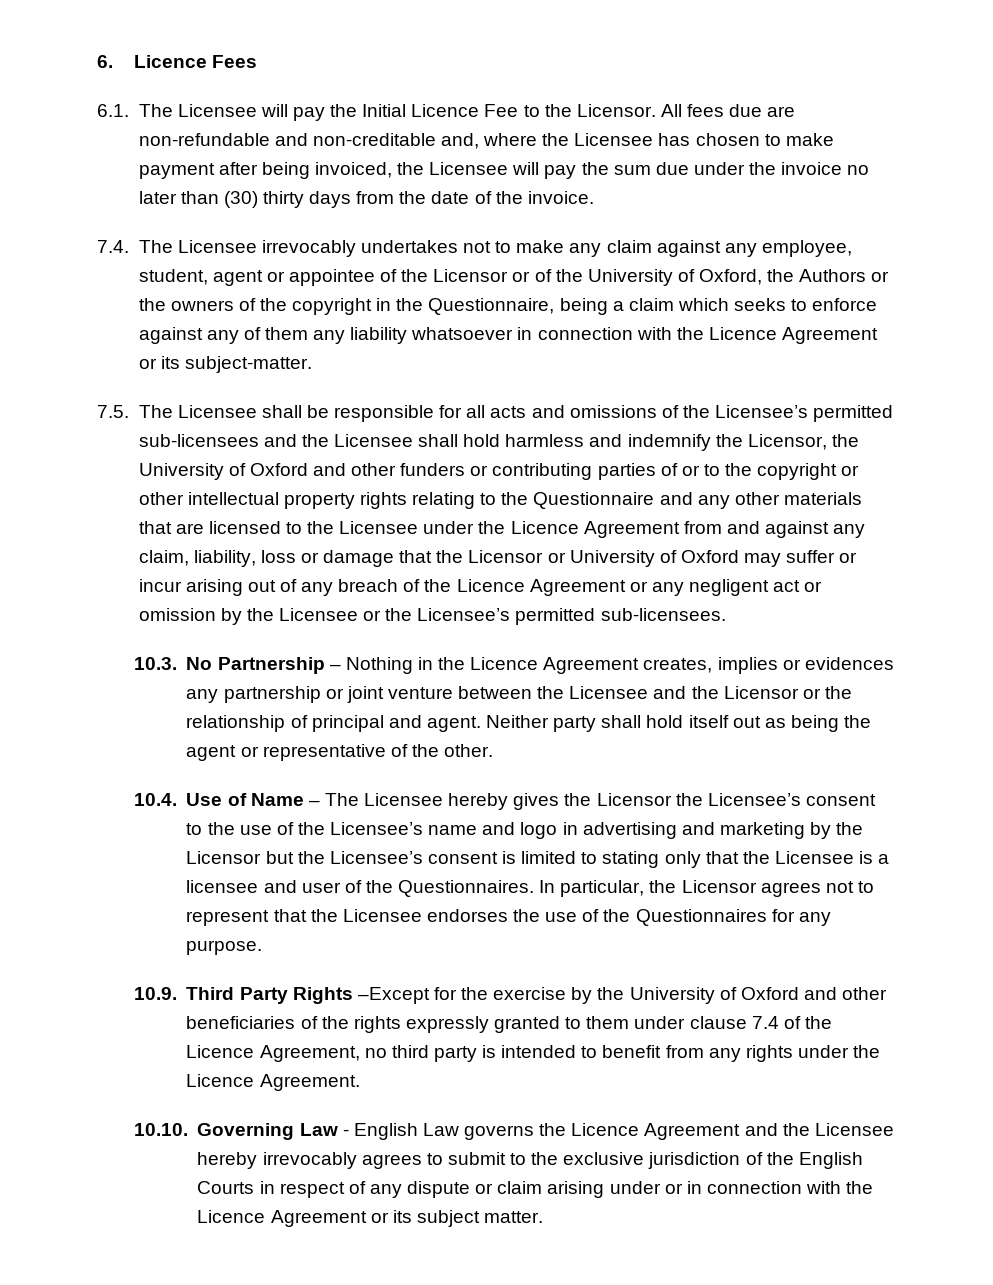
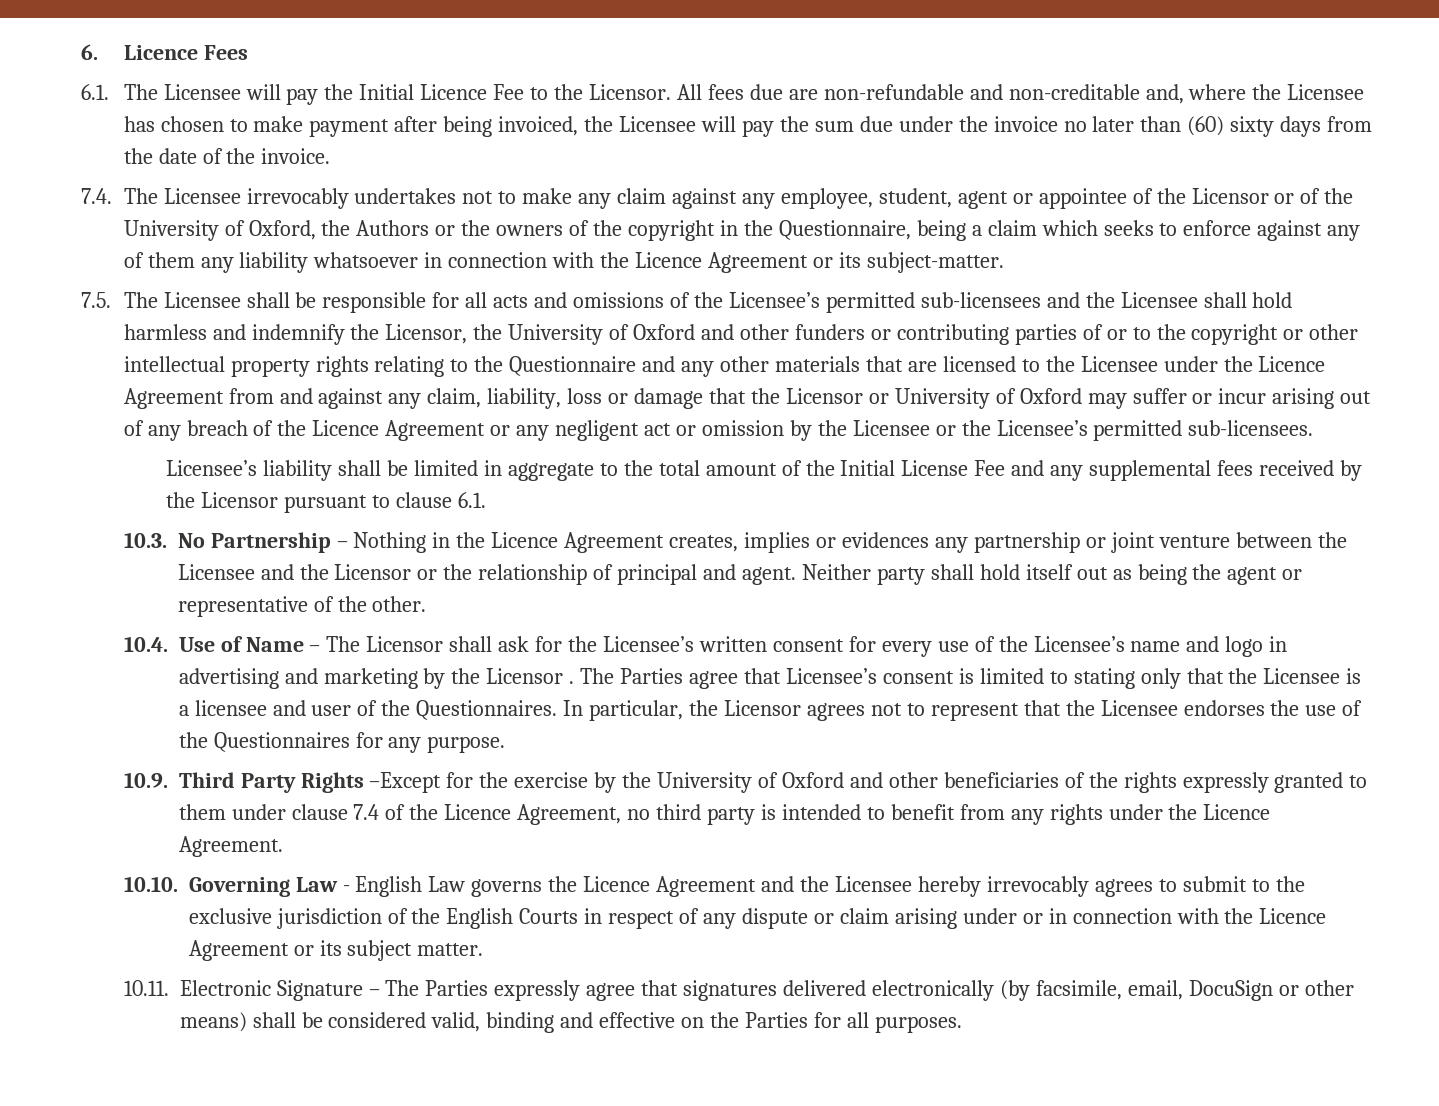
[223,191,304,208] (30) thirty -> [1187,116,1275,137] (60) sixty
(726, 614) none -> [166,460,1362,481] [166,492,486,513] // Licensee’s liability shall be limited in aggregate to the total amount of the Initial License Fee and any supplemental fees received by the Licensor pursuant to clause 6.1.
[364,793,876,810] [186,822,235,835] Licensee hereby gives the Licensor the Licensee’s consent to the -> [366,636,932,657] Licensor shall ask for the Licensee’s written consent for every
[265,851,325,864] but the -> [569,668,782,689] . The Parties agree that
(544, 1217) none -> [123,980,1354,1001] [179,1012,962,1033] // 10.11. Electronic Signature – The Parties expressly agree that signatures delivered electronically (by facsimile, email, DocuSign or other means) shall be considered valid, binding and effective on the Parties for all purposes.

